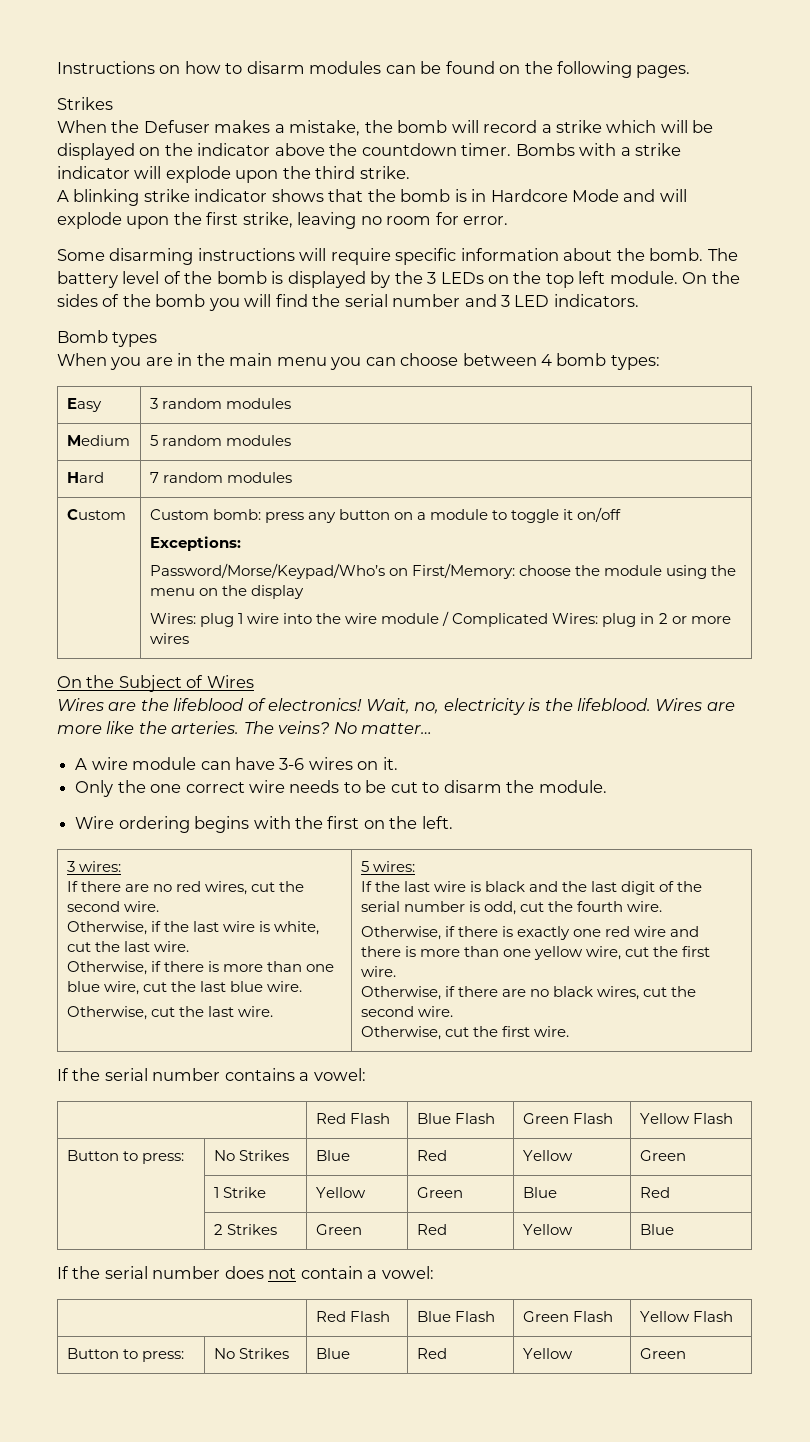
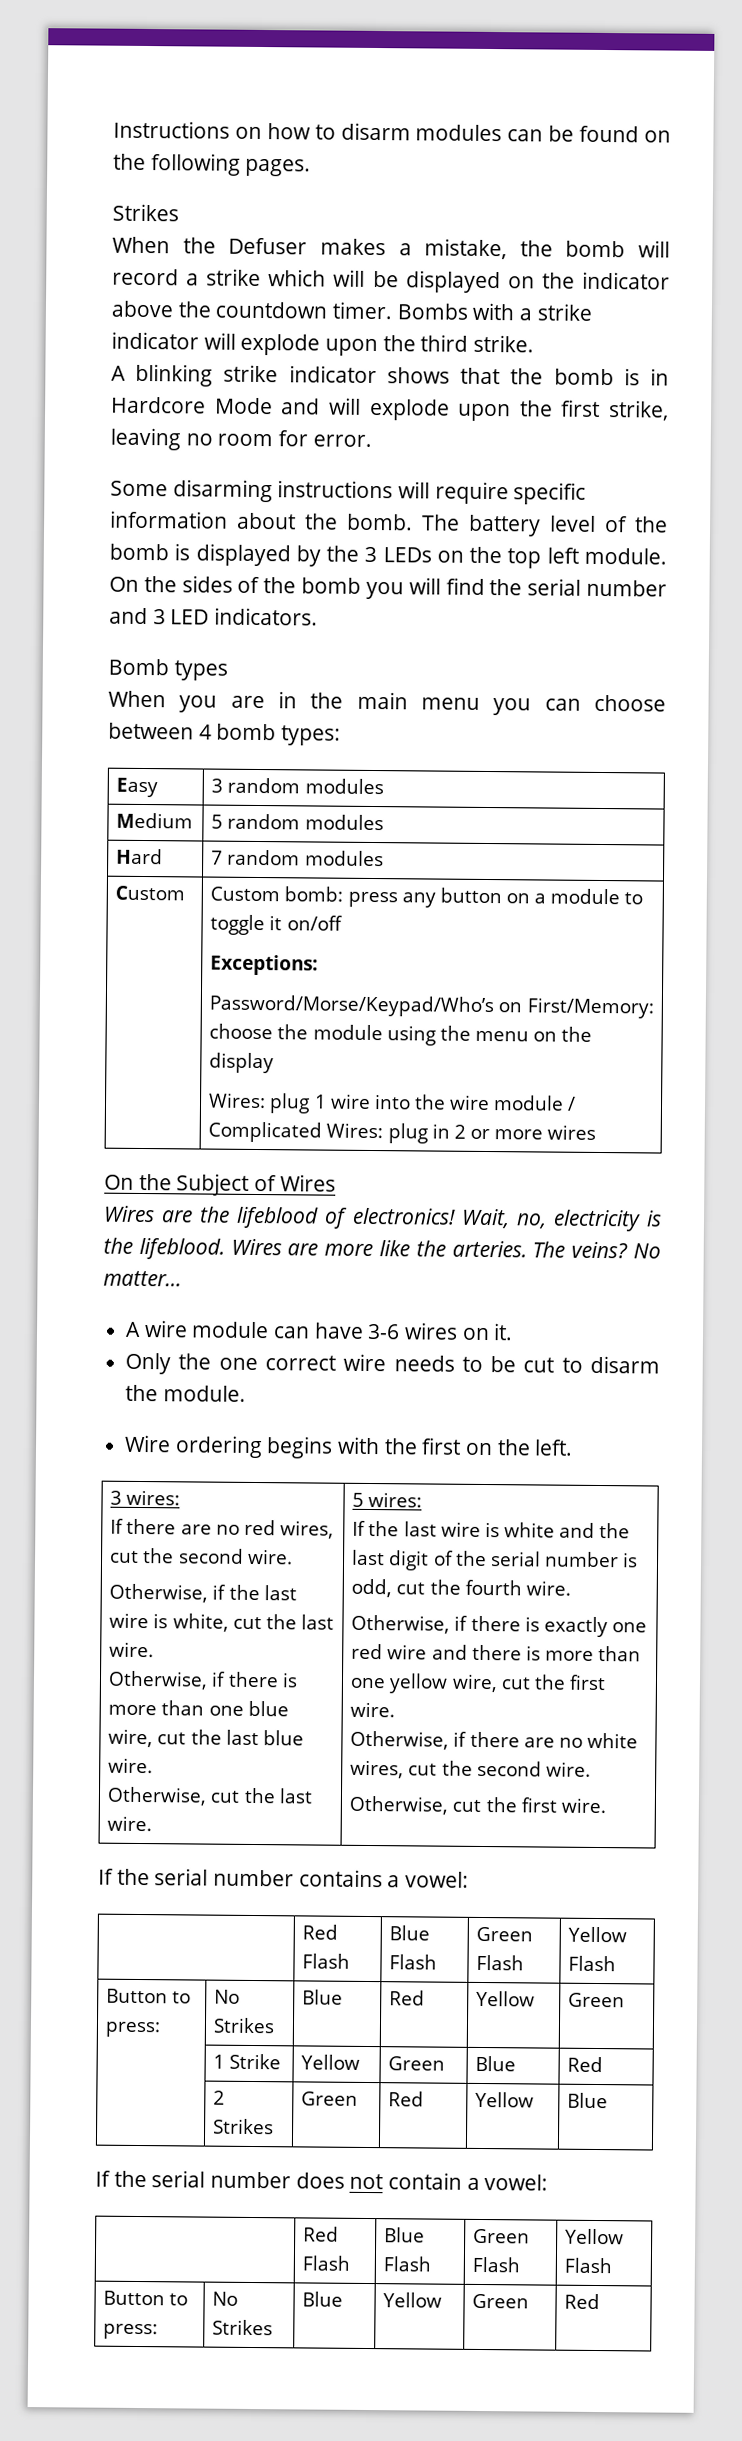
[485,881,526,892] black -> [503,1522,555,1538] white
[553,986,594,997] black -> [586,1732,638,1749] white
[416,1348,447,1359] [522,1348,573,1359] [639,1348,686,1359] | Red | Yellow | Green -> [383,2292,443,2308] [472,2293,530,2309] [564,2293,601,2310] | Yellow | Green | Red

